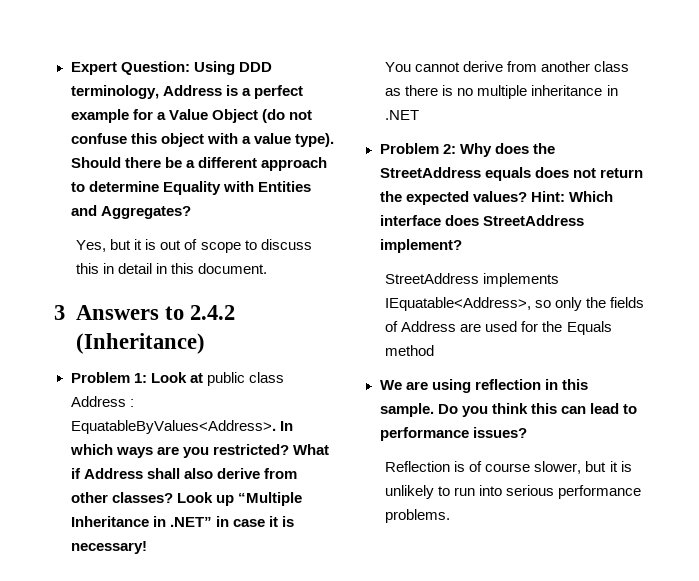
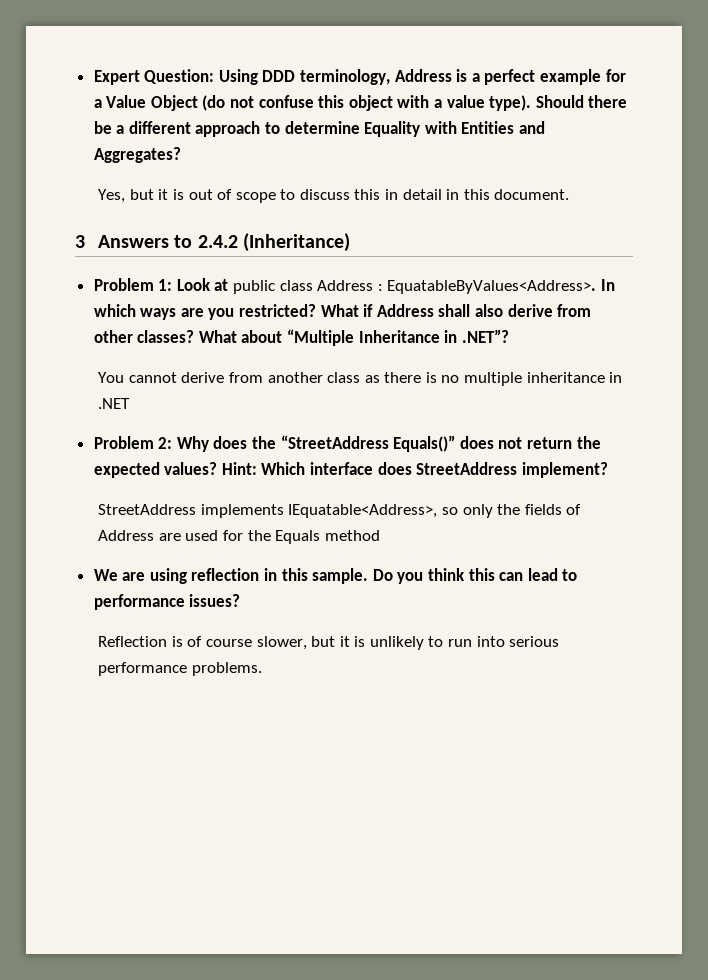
[176,492,234,506] Look up -> [198,330,283,343] What about
[169,516,294,527] [70,541,147,554] .NET” in case it is necessary! -> [461,329,509,343] .NET”?
[379,167,531,181] StreetAddress equals -> [280,435,456,452] “StreetAddress Equals()”

